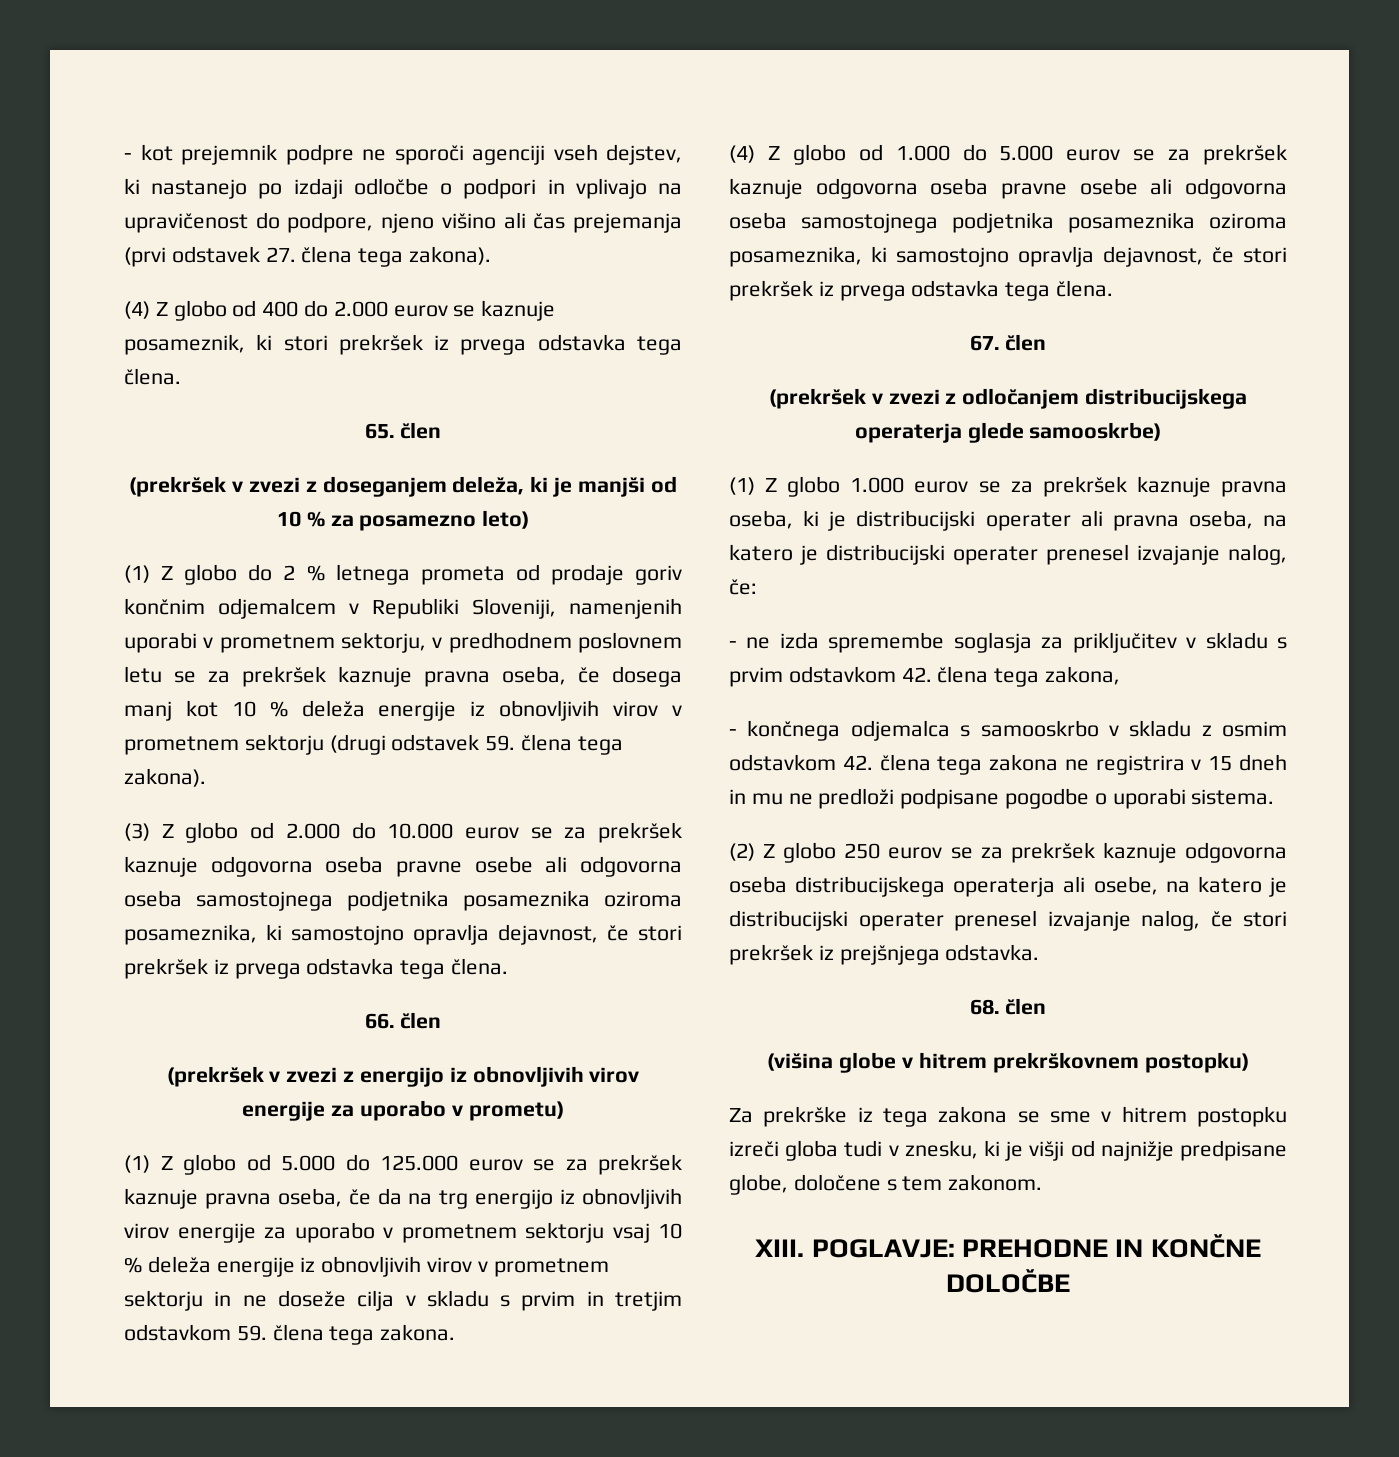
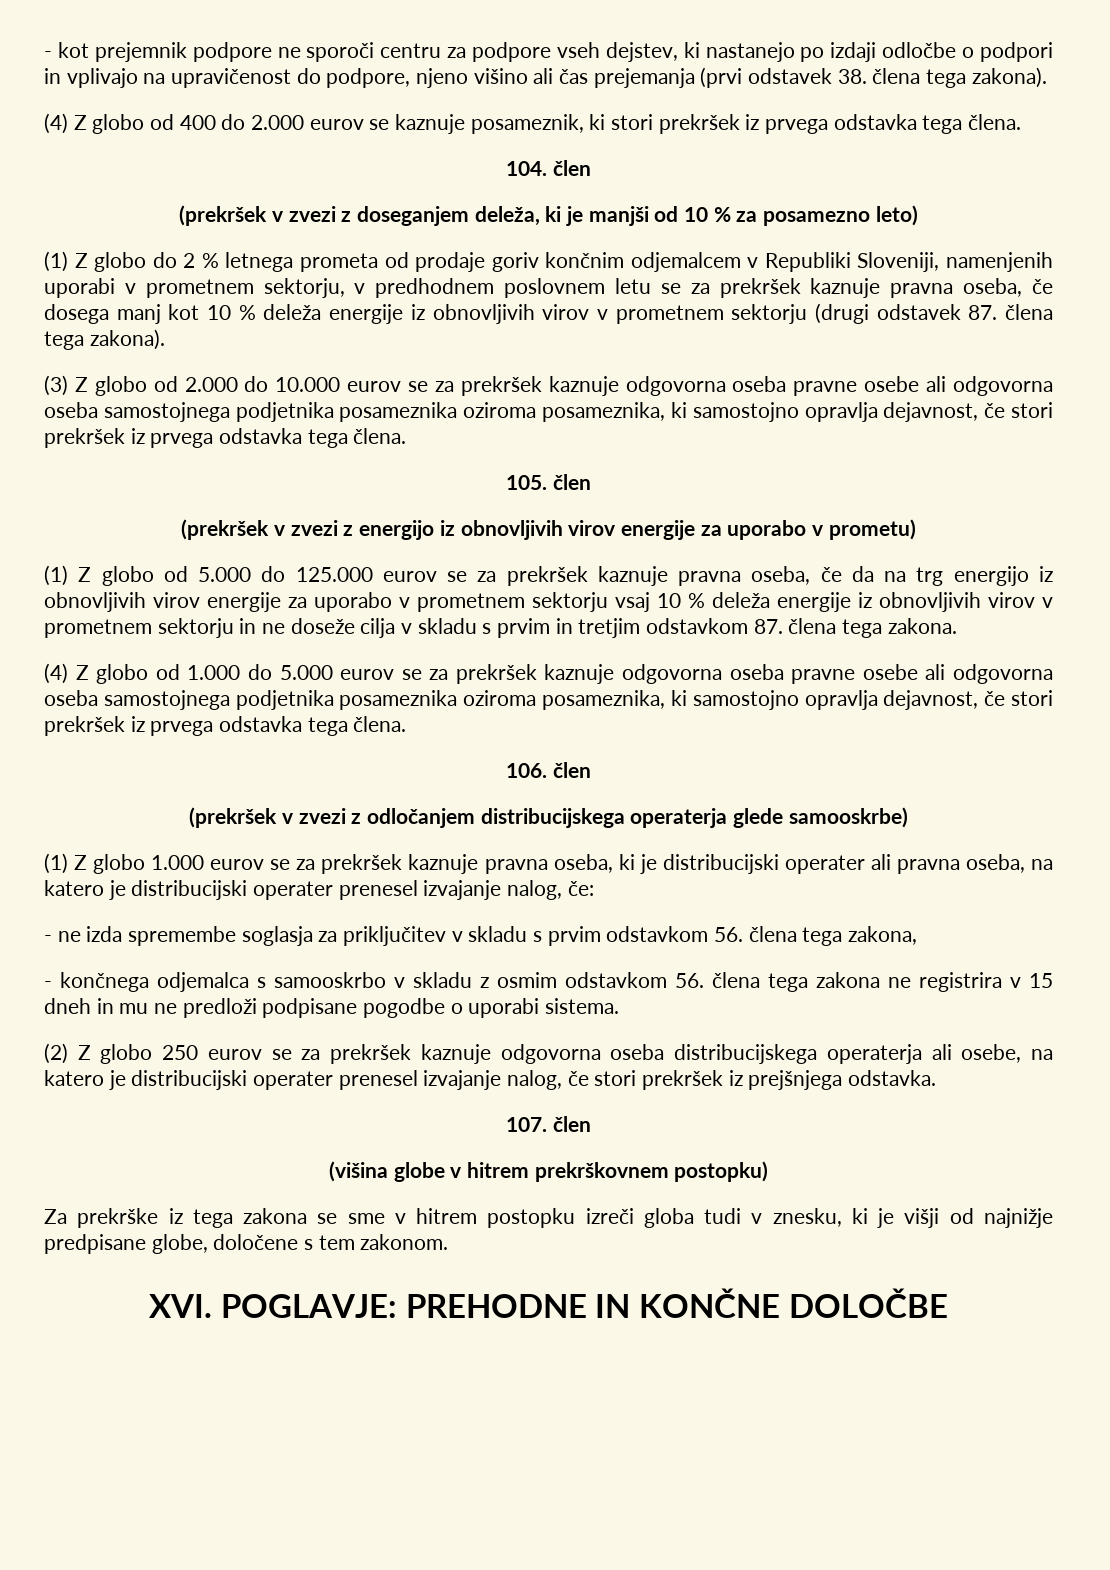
[285,144,354,165] podpre -> [192,42,272,62] podpore
[472,145,545,165] agenciji -> [380,42,552,62] centru za podpore
[265,247,296,262] 27. -> [837,69,867,84] 38.
[364,423,395,439] 65. -> [506,161,548,176] 104.
[485,735,516,751] 59. -> [968,305,998,320] 87.
[364,1013,395,1029] 66. -> [506,475,548,490] 105.
[236,1325,267,1341] 59. -> [753,619,783,634] 87.
[969,335,1000,351] 67. -> [506,763,548,778] 106.
[901,667,932,682] 42. -> [714,927,744,942] 56.
[842,755,873,770] 42. -> [675,973,704,988] 56.
[969,999,1000,1015] 68. -> [506,1117,548,1132] 107.
[755,1239,805,1257] XIII. -> [148,1294,212,1318] XVI.

